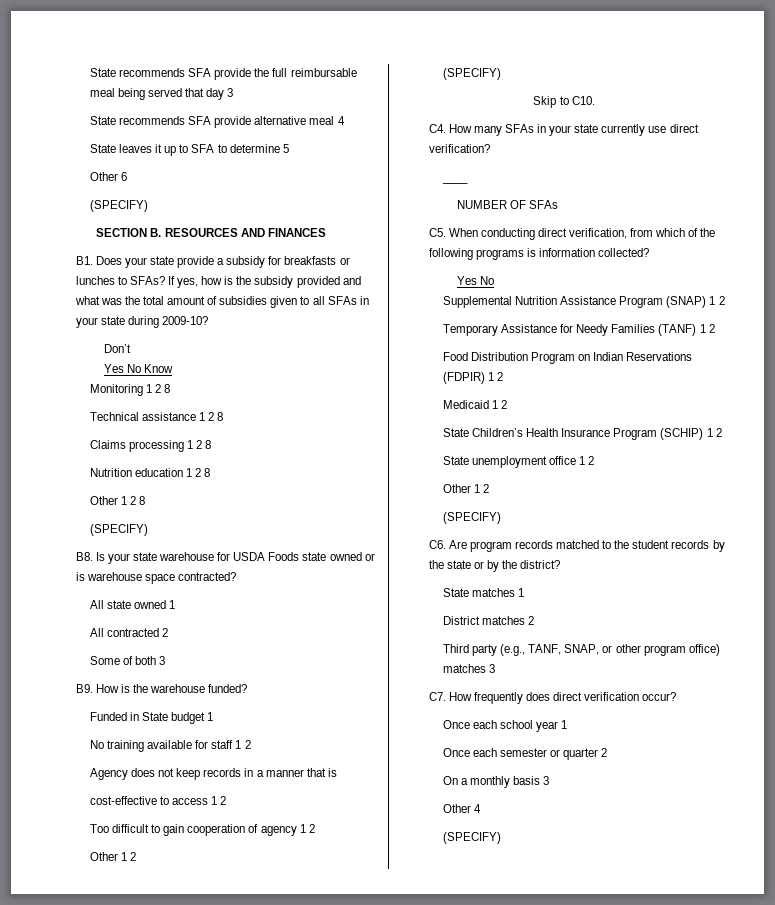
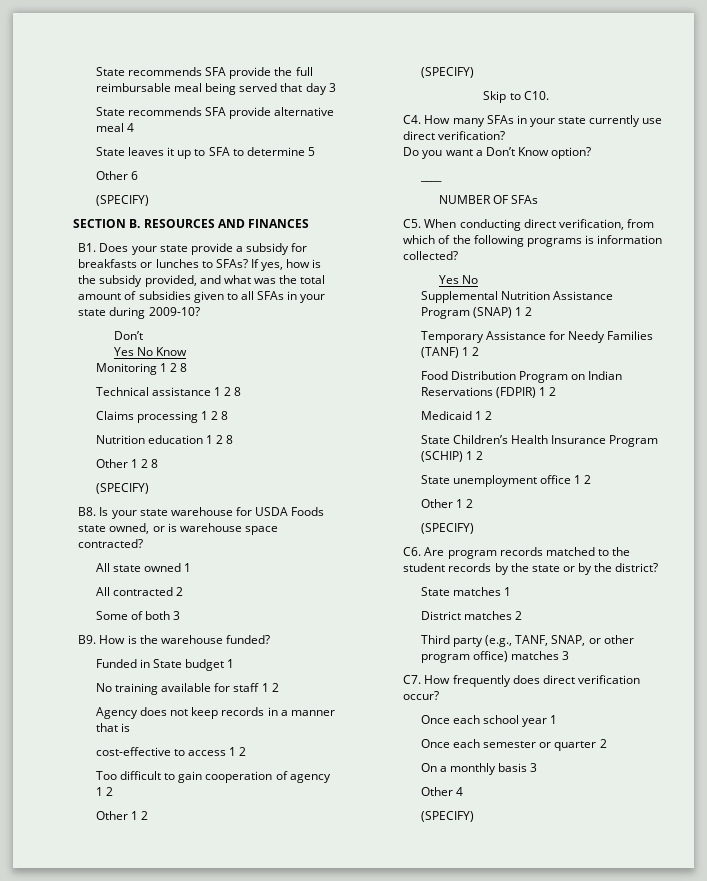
[296,276,340,288] provided -> [144,275,197,287] provided,
[329,552,362,561] owned -> [109,523,150,534] owned,
(490, 148) none -> [403,147,591,159] // Do you want a Don’t Know option?

